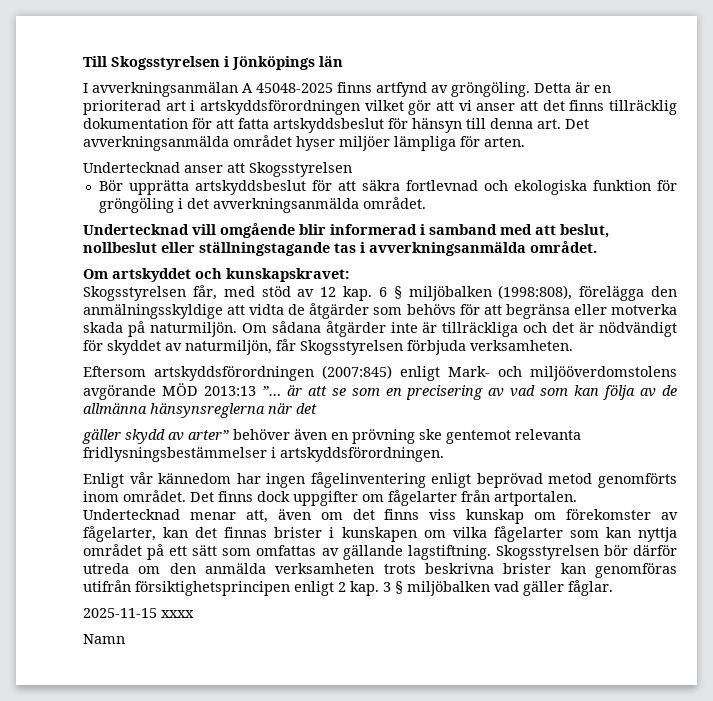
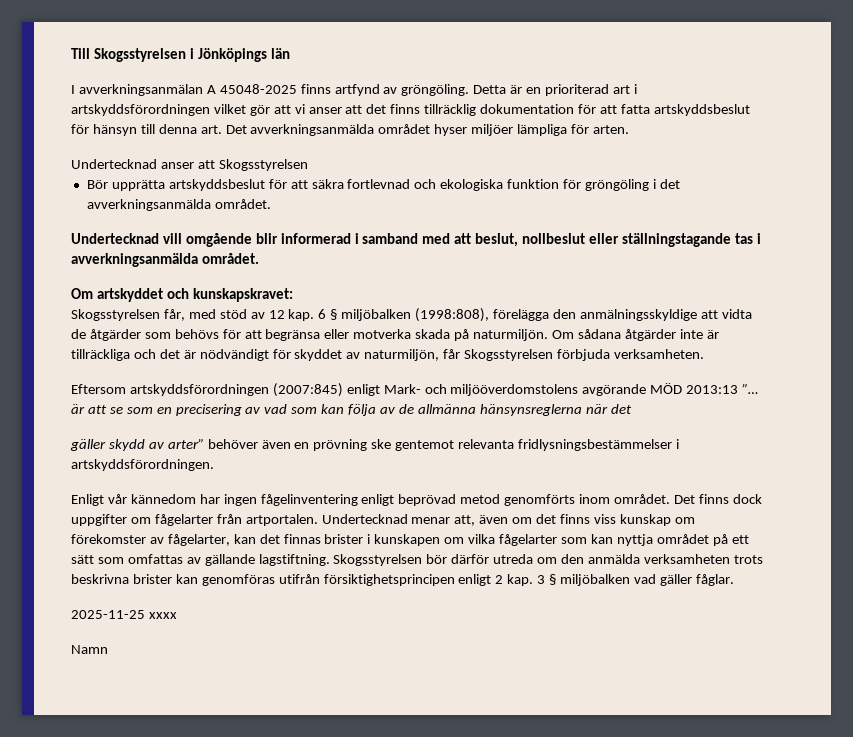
[83,608,157,618] 2025-11-15 -> [71,610,145,619] 2025-11-25

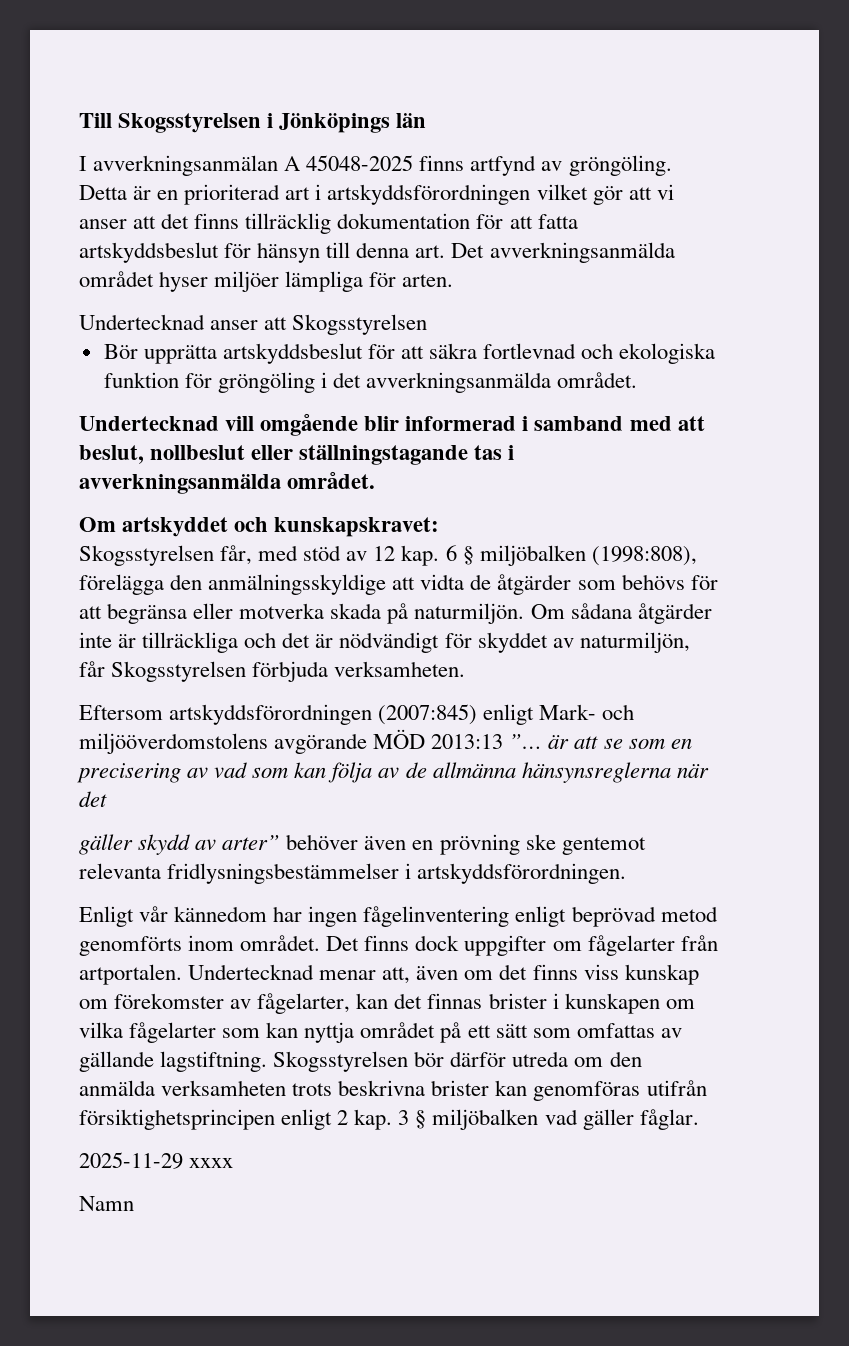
[71,610,145,619] 2025-11-25 -> [79,1152,183,1169] 2025-11-29

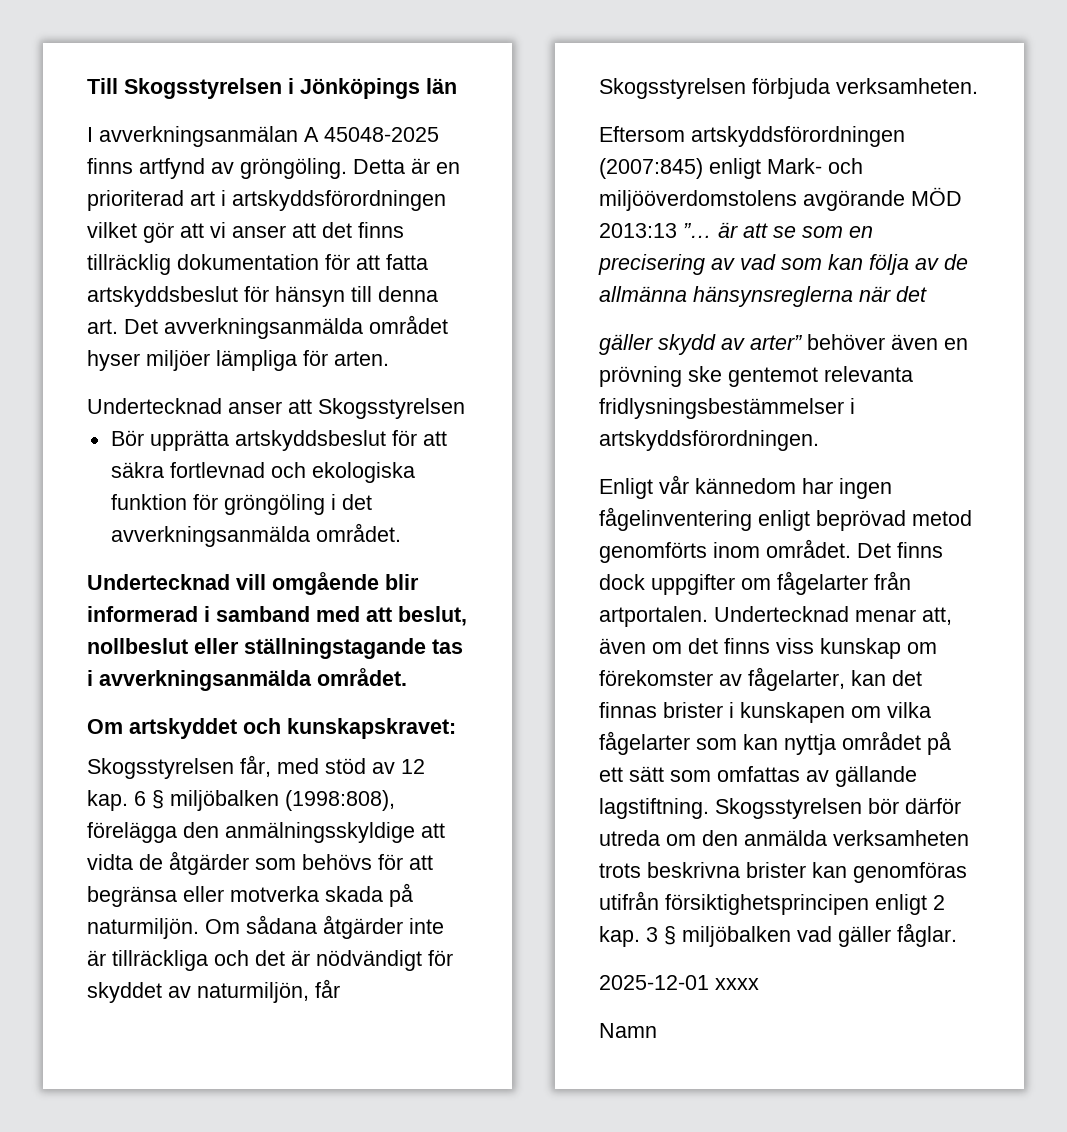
[79,1152,183,1169] 2025-11-29 -> [599,975,709,990] 2025-12-01

